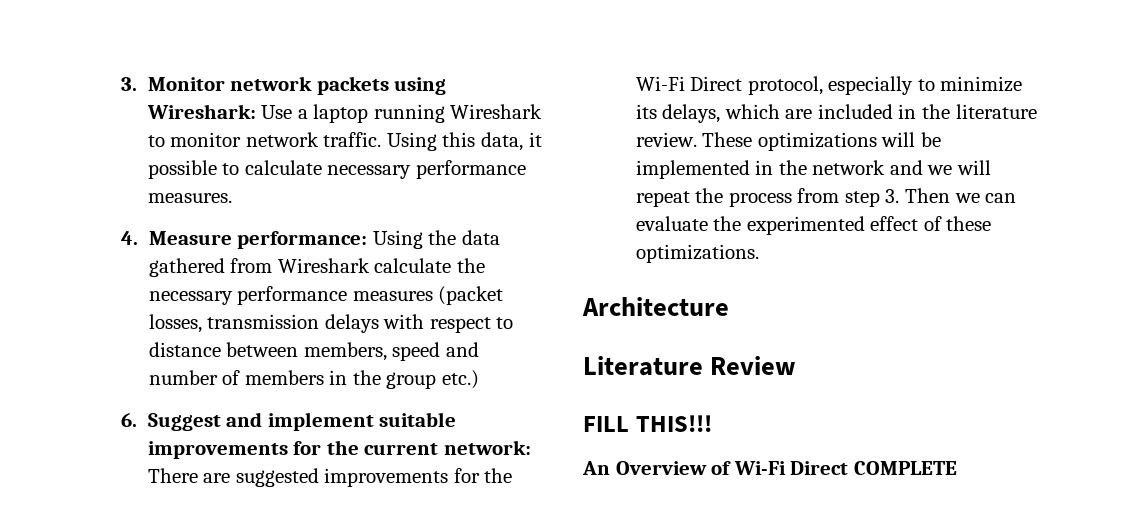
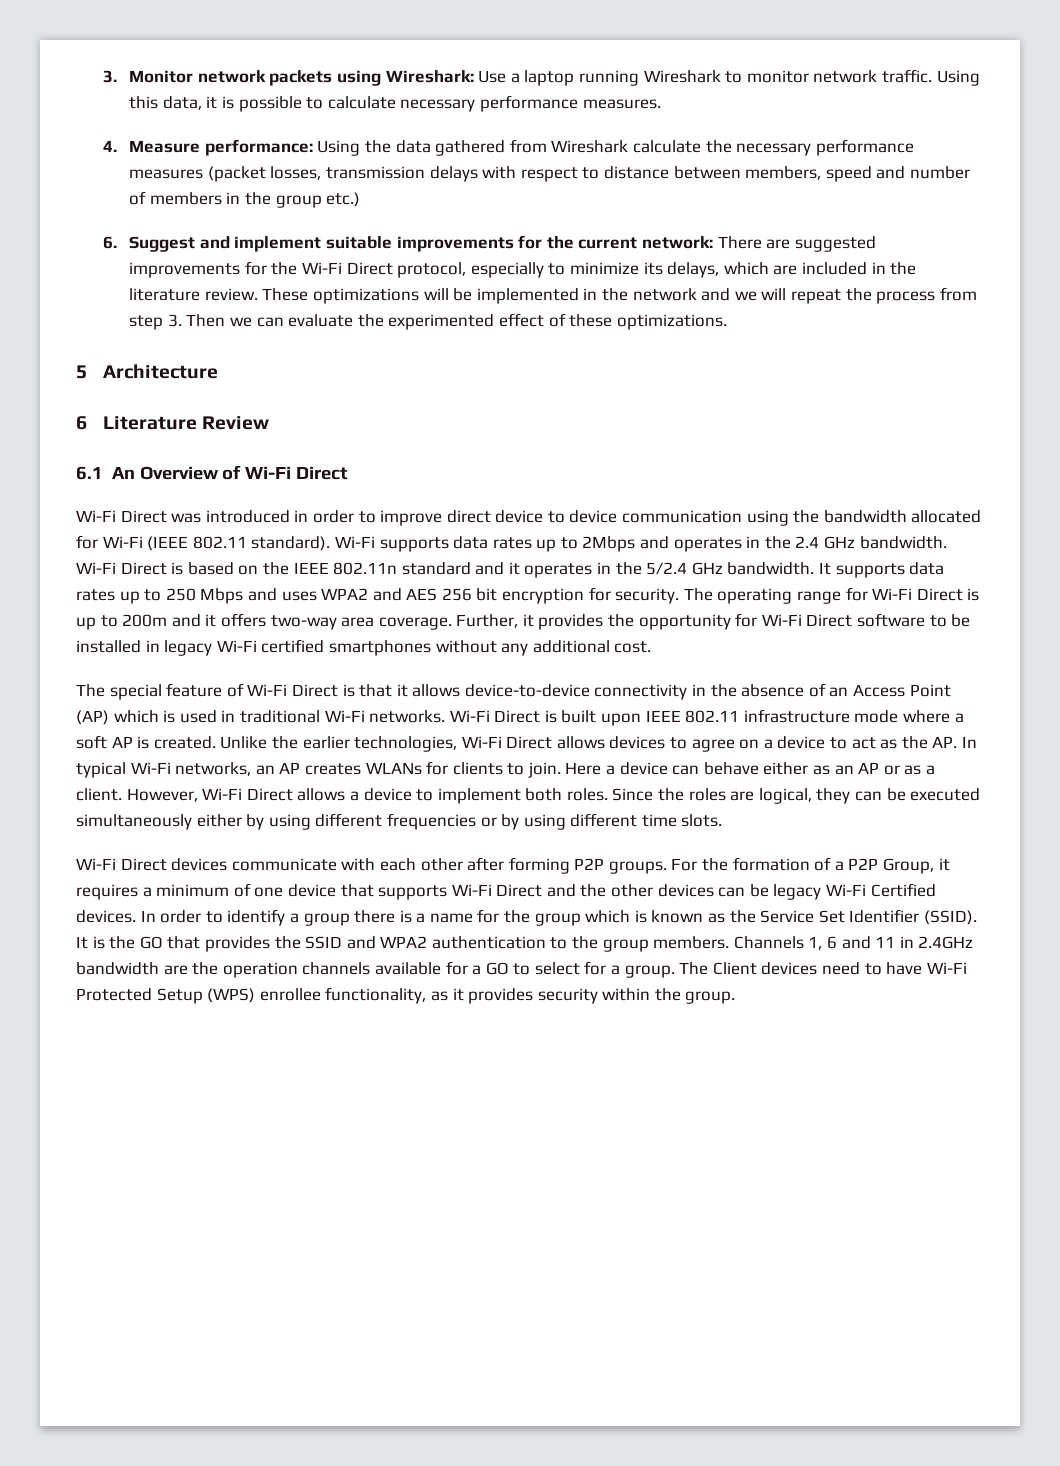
(542, 139) none -> [222,96,235,109] is
(759, 253) none -> [76,365,87,379] 5
(729, 306) none -> [76,416,87,430] 6
[583,415,712,432] FILL THIS!!! // -> [76,466,103,480] 6.1
[853,461,957,475] COMPLETE -> [76,510,982,526] [76,535,947,552] [76,562,945,578] [76,587,980,604] [76,613,971,630] [76,639,652,656] [76,683,951,700] [76,709,964,726] [76,735,977,752] [76,761,935,778] [76,788,981,804] [76,813,723,830] [76,857,950,874] [76,883,936,900] [76,909,977,926] [76,936,974,952] [76,961,967,978] [76,987,736,1004] // Wi-Fi Direct was introduced in order to improve direct device to device communication using the bandwidth allocated for Wi-Fi (IEEE 802.11 standard). Wi-Fi supports data rates up to 2Mbps and operates in the 2.4 GHz bandwidth. Wi-Fi Direct is based on the IEEE 802.11n standard and it operates in the 5/2.4 GHz bandwidth. It supports data rates up to 250 Mbps and uses WPA2 and AES 256 bit encryption for security. The operating range for Wi-Fi Direct is up to 200m and it offers two-way area coverage. Further, it provides the opportunity for Wi-Fi Direct software to be installed in legacy Wi-Fi certified smartphones without any additional cost. // The special feature of Wi-Fi Direct is that it allows device-to-device connectivity in the absence of an Access Point (AP) which is used in traditional Wi-Fi networks. Wi-Fi Direct is built upon IEEE 802.11 infrastructure mode where a soft AP is created. Unlike the earlier technologies, Wi-Fi Direct allows devices to agree on a device to act as the AP. In typical Wi-Fi networks, an AP creates WLANs for clients to join. Here a device can behave either as an AP or as a client. However, Wi-Fi Direct allows a device to implement both roles. Since the roles are logical, they can be executed simultaneously either by using different frequencies or by using different time slots. // Wi-Fi Direct devices communicate with each other after forming P2P groups. For the formation of a P2P Group, it requires a minimum of one device that supports Wi-Fi Direct and the other devices can be legacy Wi-Fi Certified devices. In order to identify a group there is a name for the group which is known as the Service Set Identifier (SSID). It is the GO that provides the SSID and WPA2 authentication to the group members. Channels 1, 6 and 11 in 2.4GHz bandwidth are the operation channels available for a GO to select for a group. The Client devices need to have Wi-Fi Protected Setup (WPS) enrollee functionality, as it provides security within the group.

